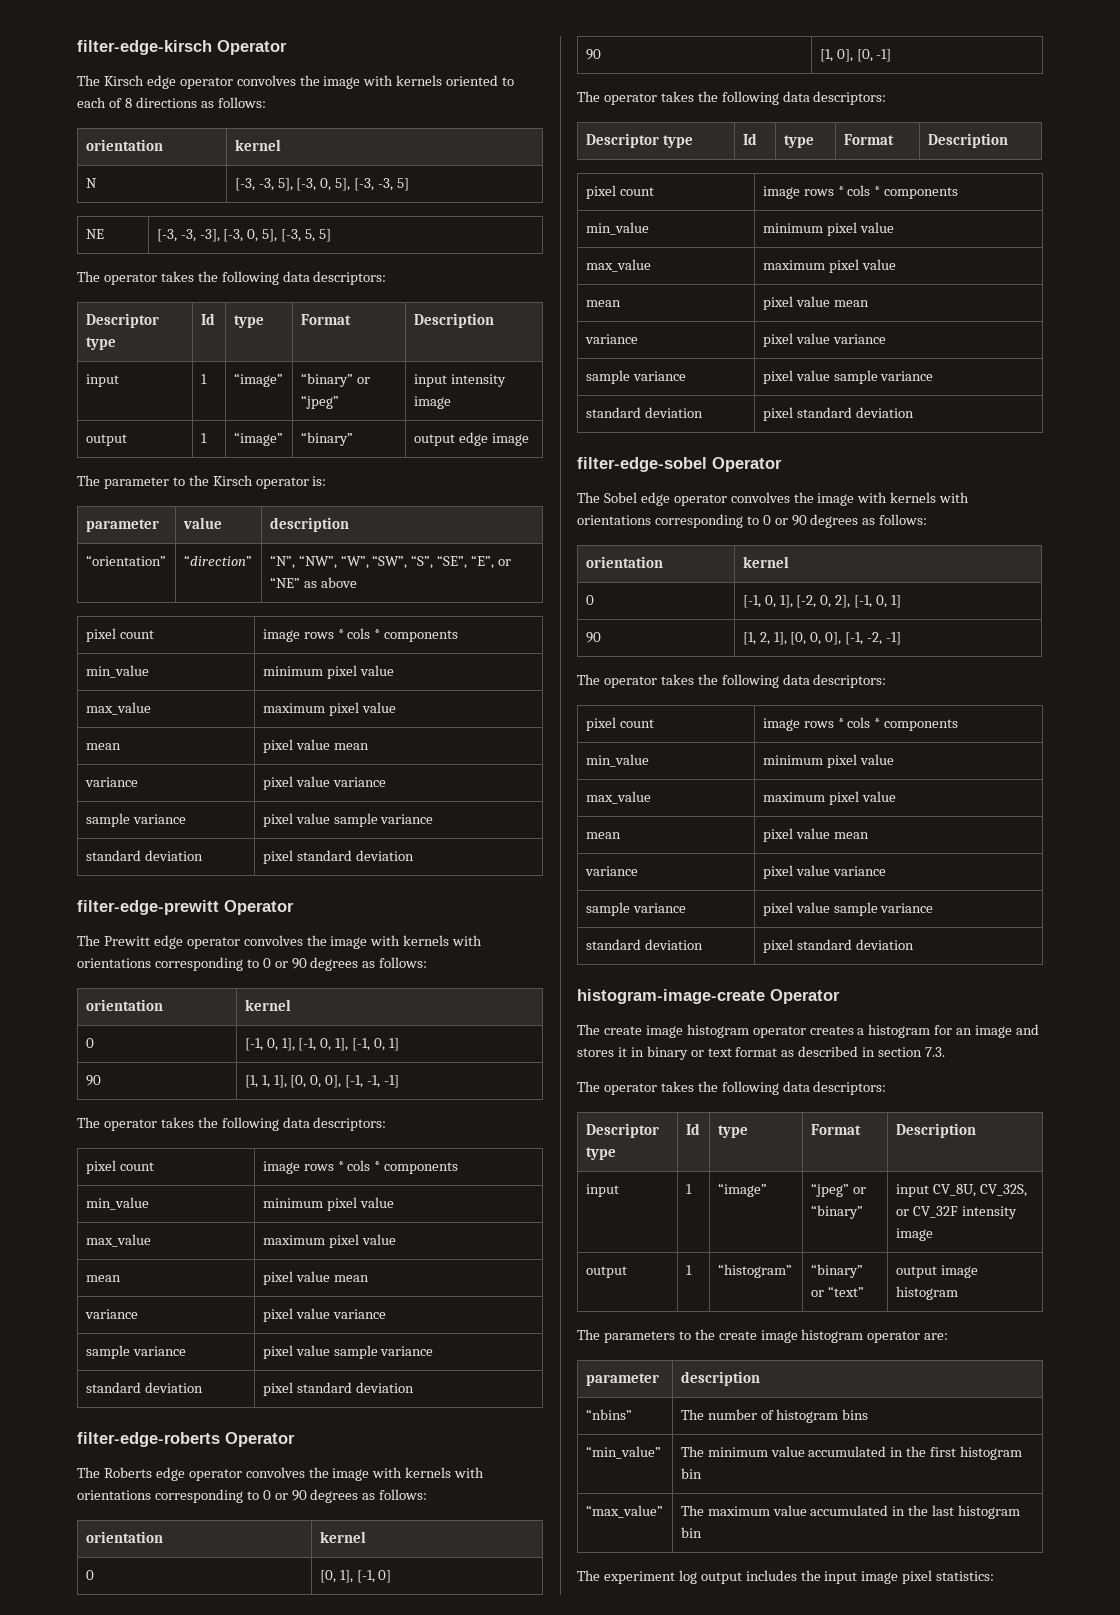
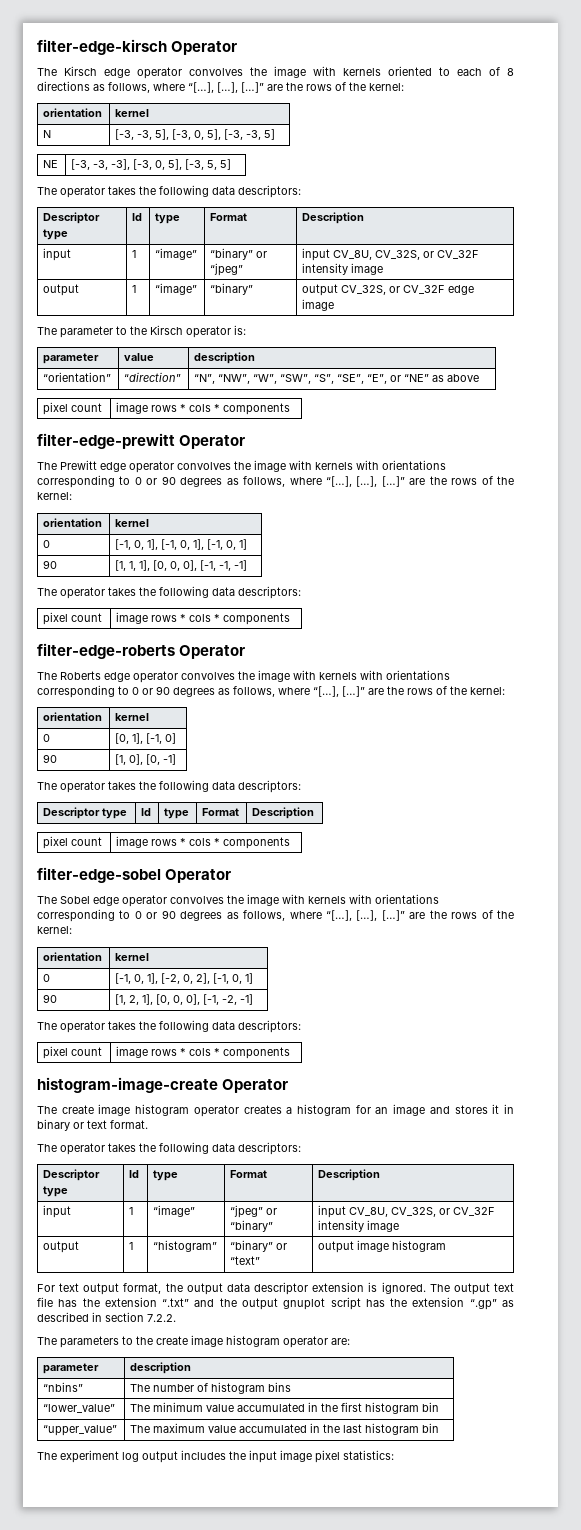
[217,97,266,108] follows: -> [108,82,404,93] follows, where “[…], […], […]” are the rows of the kernel:
(447, 380) none -> [333,250,480,260] CV_8U, CV_32S, or CV_32F
(455, 440) none -> [341,285,446,295] CV_32S, or CV_32F
[85,665,149,678] [262,665,394,679] [85,702,151,715] [262,702,396,716] [85,743,121,750] [262,739,369,753] [84,777,138,787] [262,776,386,790] [85,813,186,827] [262,813,434,827] [85,850,203,861] [262,850,414,864] // min_value | minimum pixel value // max_value | maximum pixel value // mean | pixel value mean // variance | pixel value variance // sample variance | pixel value sample variance // standard deviation | pixel standard deviation -> (291, 409) none
[379,957,428,968] follows: -> [243,476,514,487] [37,492,72,500] follows, where “[…], […], […]” are the rows of the kernel:
[85,1197,149,1210] [262,1197,394,1211] [85,1234,151,1247] [262,1234,396,1248] [85,1275,121,1282] [262,1271,369,1285] [84,1309,138,1319] [262,1308,386,1322] [85,1345,186,1359] [262,1345,434,1359] [85,1382,203,1393] [262,1382,414,1396] // min_value | minimum pixel value // max_value | maximum pixel value // mean | pixel value mean // variance | pixel value variance // sample variance | pixel value sample variance // standard deviation | pixel standard deviation -> (291, 619) none
[379,1489,428,1500] follows: -> [233,686,505,697] follows, where “[…], […]” are the rows of the kernel:
[585,222,649,235] [762,222,894,236] [585,259,651,272] [762,259,896,273] [585,300,621,307] [762,296,869,310] [584,334,638,344] [762,333,886,347] [585,370,686,384] [762,370,934,384] [585,407,703,418] [762,407,914,421] // min_value | minimum pixel value // max_value | maximum pixel value // mean | pixel value mean // variance | pixel value variance // sample variance | pixel value sample variance // standard deviation | pixel standard deviation -> (291, 843) none
[879,514,928,525] follows: -> [243,910,514,921] [37,926,72,934] follows, where “[…], […], […]” are the rows of the kernel:
[585,754,649,767] [762,754,894,768] [585,791,651,804] [762,791,896,805] [585,832,621,839] [762,828,869,842] [584,866,638,876] [762,865,886,879] [585,902,686,916] [762,902,934,916] [585,939,703,950] [762,939,914,953] // min_value | minimum pixel value // max_value | maximum pixel value // mean | pixel value mean // variance | pixel value variance // sample variance | pixel value sample variance // standard deviation | pixel standard deviation -> (291, 1053) none
[735,1046,946,1057] format as described in section 7.3. -> [110,1120,148,1129] format.
(958, 1293) none -> [37,1282,514,1295] [37,1297,514,1310] [37,1312,176,1322] // For text output format, the output data descriptor extension is ignored. The output text file has the extension “.txt” and the output gnuplot script has the extension “.gp” as described in section 7.2.2.
[585,1446,661,1459] “min_value” -> [43,1404,116,1413] “lower_value”
[585,1505,663,1518] “max_value” -> [43,1425,118,1436] “upper_value”

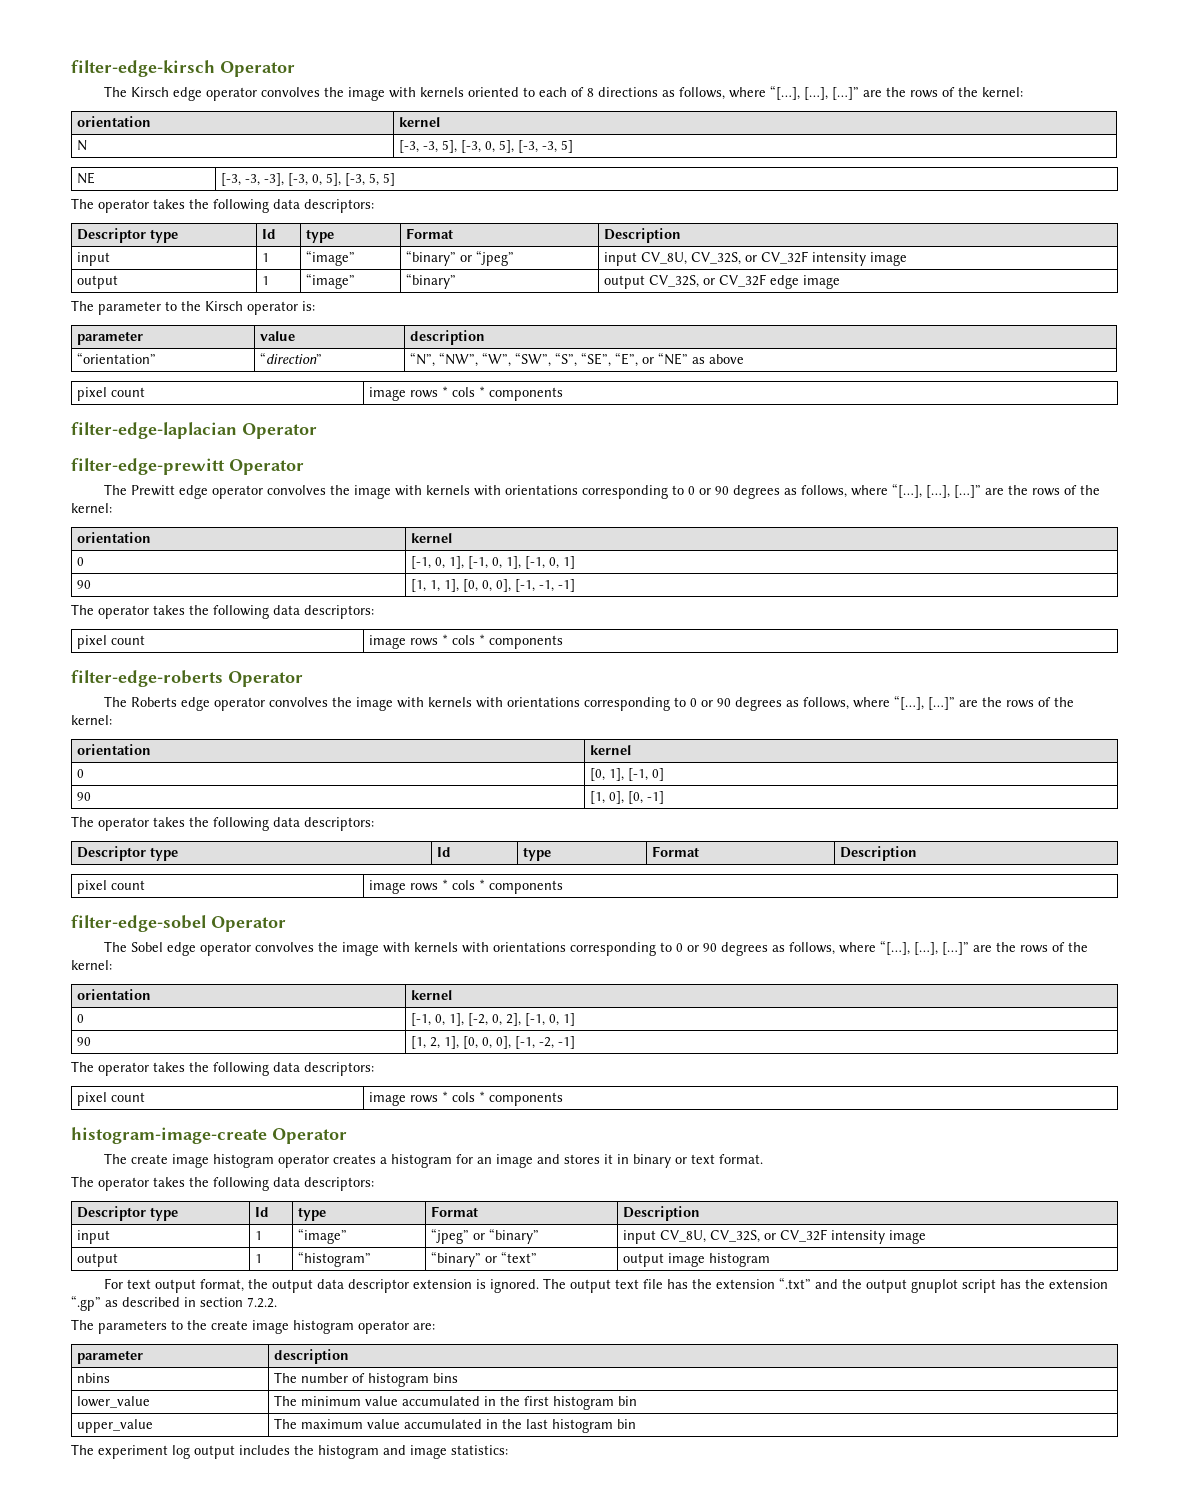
(291, 409) none -> [71,422,317,439] // filter-edge-laplacian Operator
[43,1382,84,1392] “nbins” -> [77,1373,111,1383] nbins
[43,1404,116,1413] “lower_value” -> [77,1396,151,1408] lower_value
[43,1425,118,1436] “upper_value” -> [77,1419,154,1433] upper_value
[249,1450,340,1463] input image pixel -> [318,1445,447,1459] histogram and image

